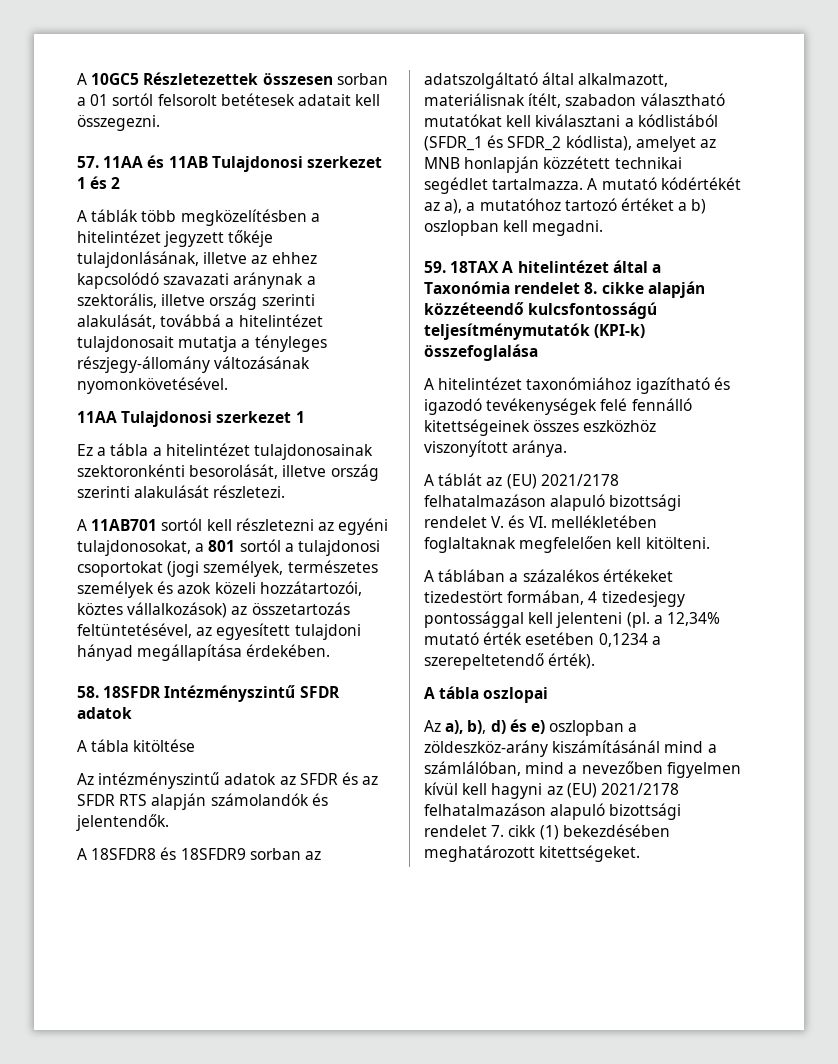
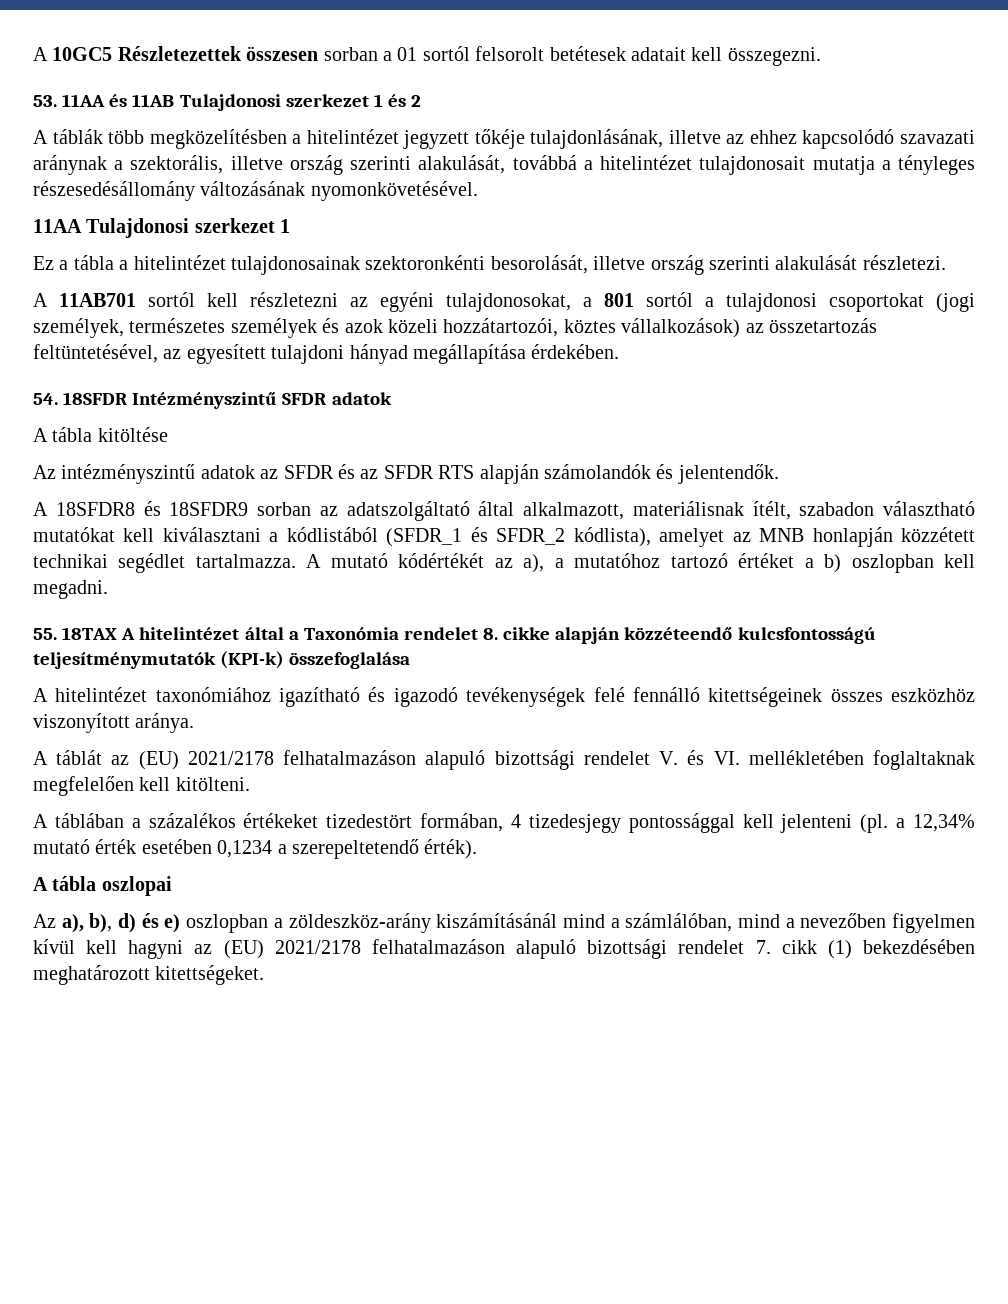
[77,156,99,168] 57. -> [33,95,57,107] 53.
[77,356,210,373] részjegy-állomány -> [33,181,195,201] részesedésállomány
[77,686,99,698] 58. -> [33,393,58,405] 54.
[424,261,446,273] 59. -> [33,628,57,640] 55.

